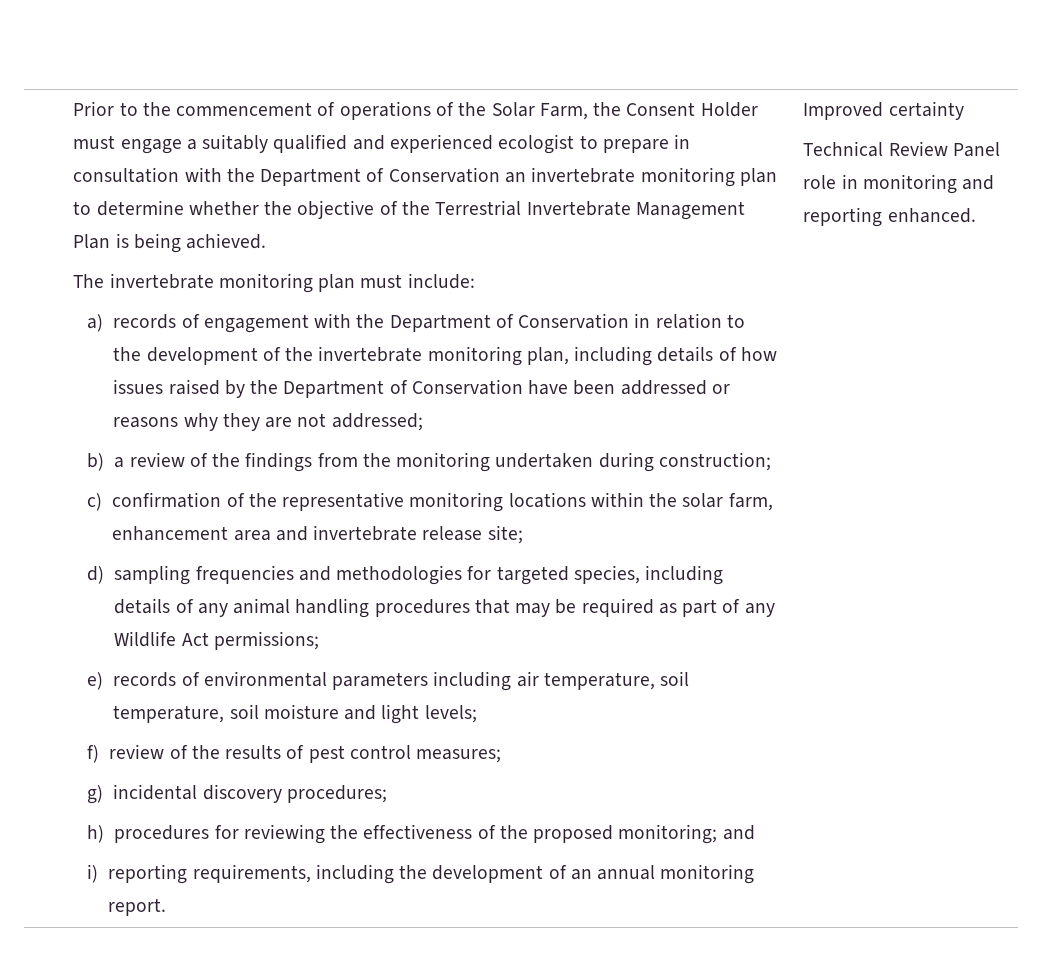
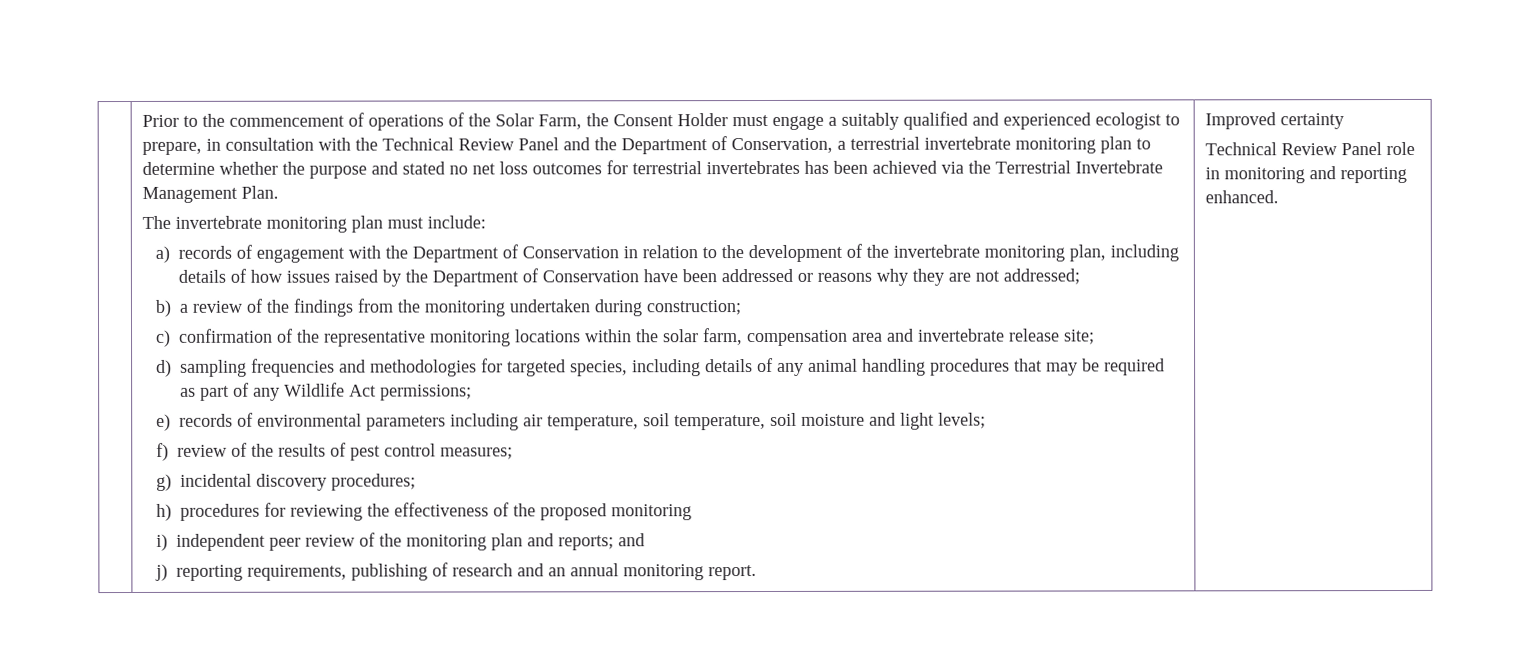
[602,139,669,153] prepare -> [141,141,202,155] prepare,
[260,167,527,186] Department of Conservation an -> [381,136,920,155] Technical Review Panel and the Department of Conservation, a terrestrial
[297,200,745,220] [73,233,267,253] objective of the Terrestrial Invertebrate Management Plan is being achieved. -> [308,160,1163,179] [141,185,279,203] purpose and stated no net loss outcomes for terrestrial invertebrates has been achieved via the Terrestrial Invertebrate Management Plan.
[112,526,229,541] enhancement -> [747,329,849,347] compensation
[618,824,718,844] monitoring; -> [611,504,693,521] [156,532,615,551] monitoring // i) independent peer review of the monitoring plan and reports;
[87,864,99,883] i) -> [155,563,169,581] j)
[315,864,567,884] including the development of -> [351,562,545,581] publishing of research and

